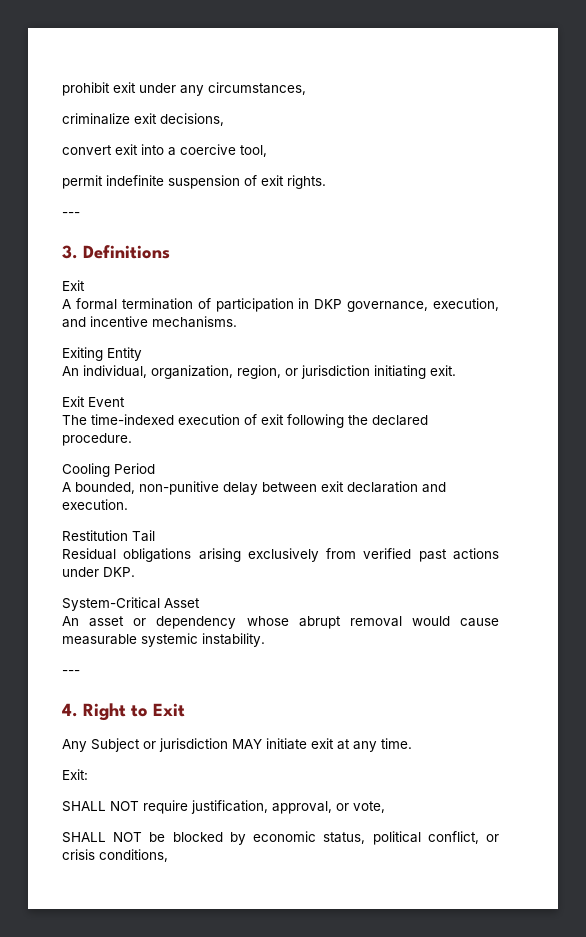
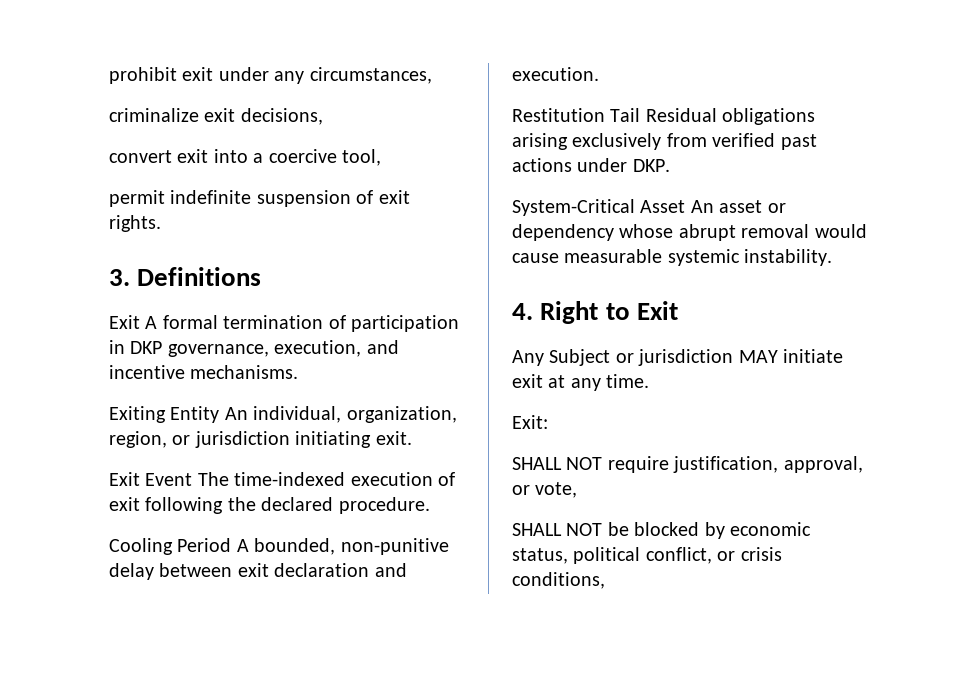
[62,212,80,217] // --- -> (161, 223) none
(85, 285) // -> (140, 322) none
(142, 354) // -> (220, 414) none
(125, 402) // -> (193, 479) none
(155, 468) // -> (232, 545) none
(155, 536) // -> (641, 115) none
(200, 603) // -> (686, 206) none
[62,670,80,675] // --- -> (833, 257) none

